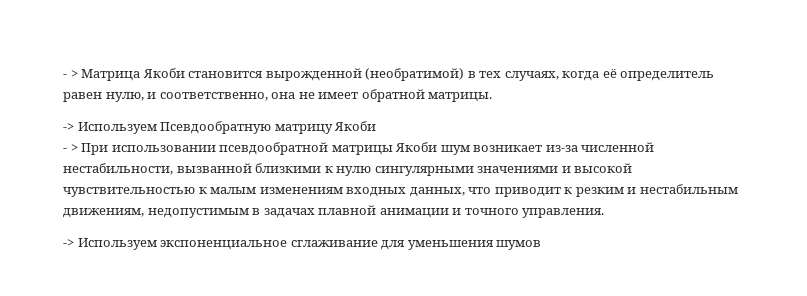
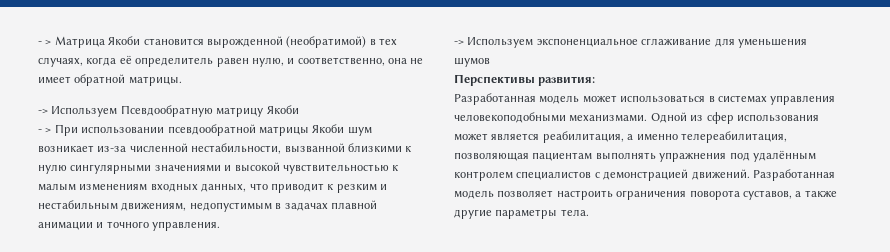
(542, 245) none -> [454,74,596,86] [454,93,836,105] [454,112,819,124] [454,131,787,143] [454,150,816,162] [454,169,835,181] [454,190,837,200] [454,209,589,219] // Перспективы развития: // Разработанная модель может использоваться в системах управления человекоподобными механизмами. Одной из сфер использования может является реабилитация, а именно телереабилитация, позволяющая пациентам выполнять упражнения под удалённым контролем специалистов с демонстрацией движений. Разработанная модель позволяет настроить ограничения поворота суставов, а также другие параметры тела.

